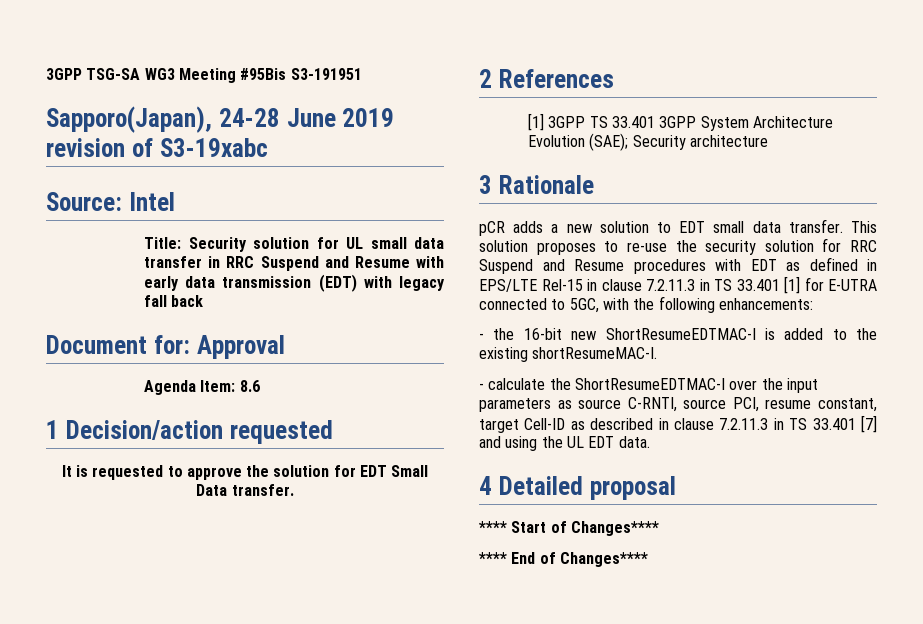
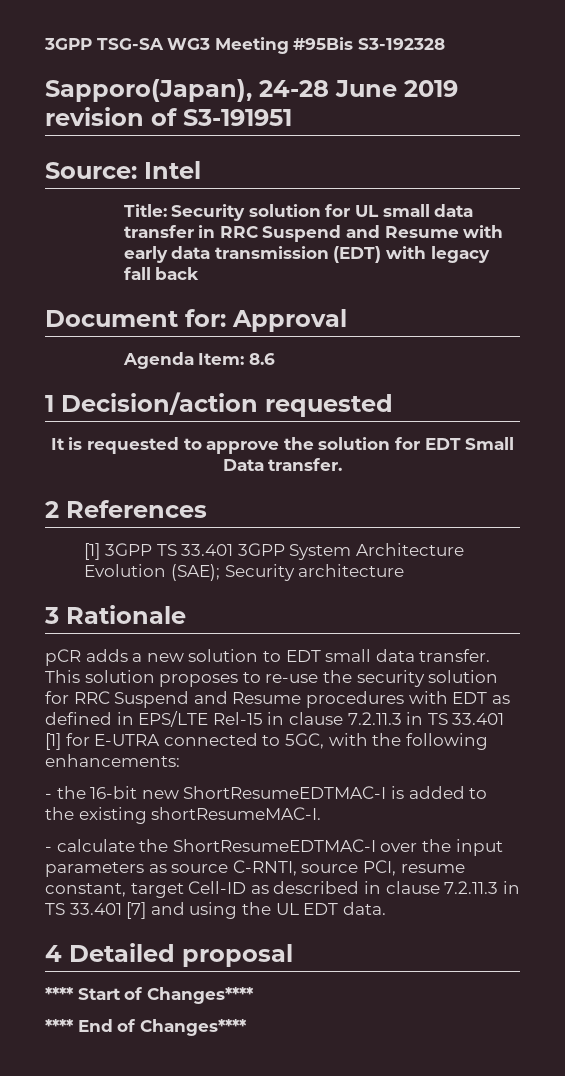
[290,68,362,80] S3-191951 -> [357,38,445,50] S3-192328
[159,138,268,157] S3-19xabc -> [183,109,292,126] S3-191951

